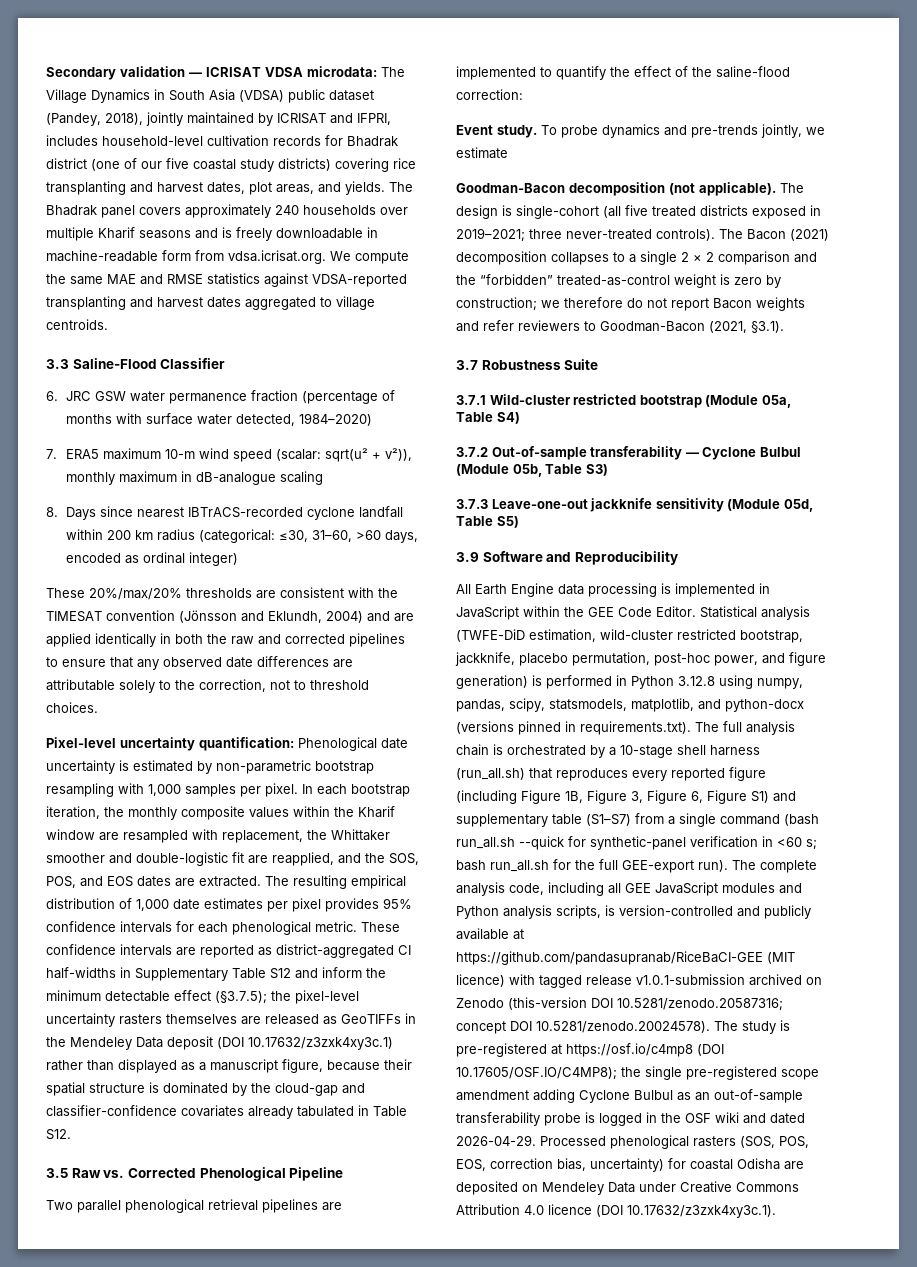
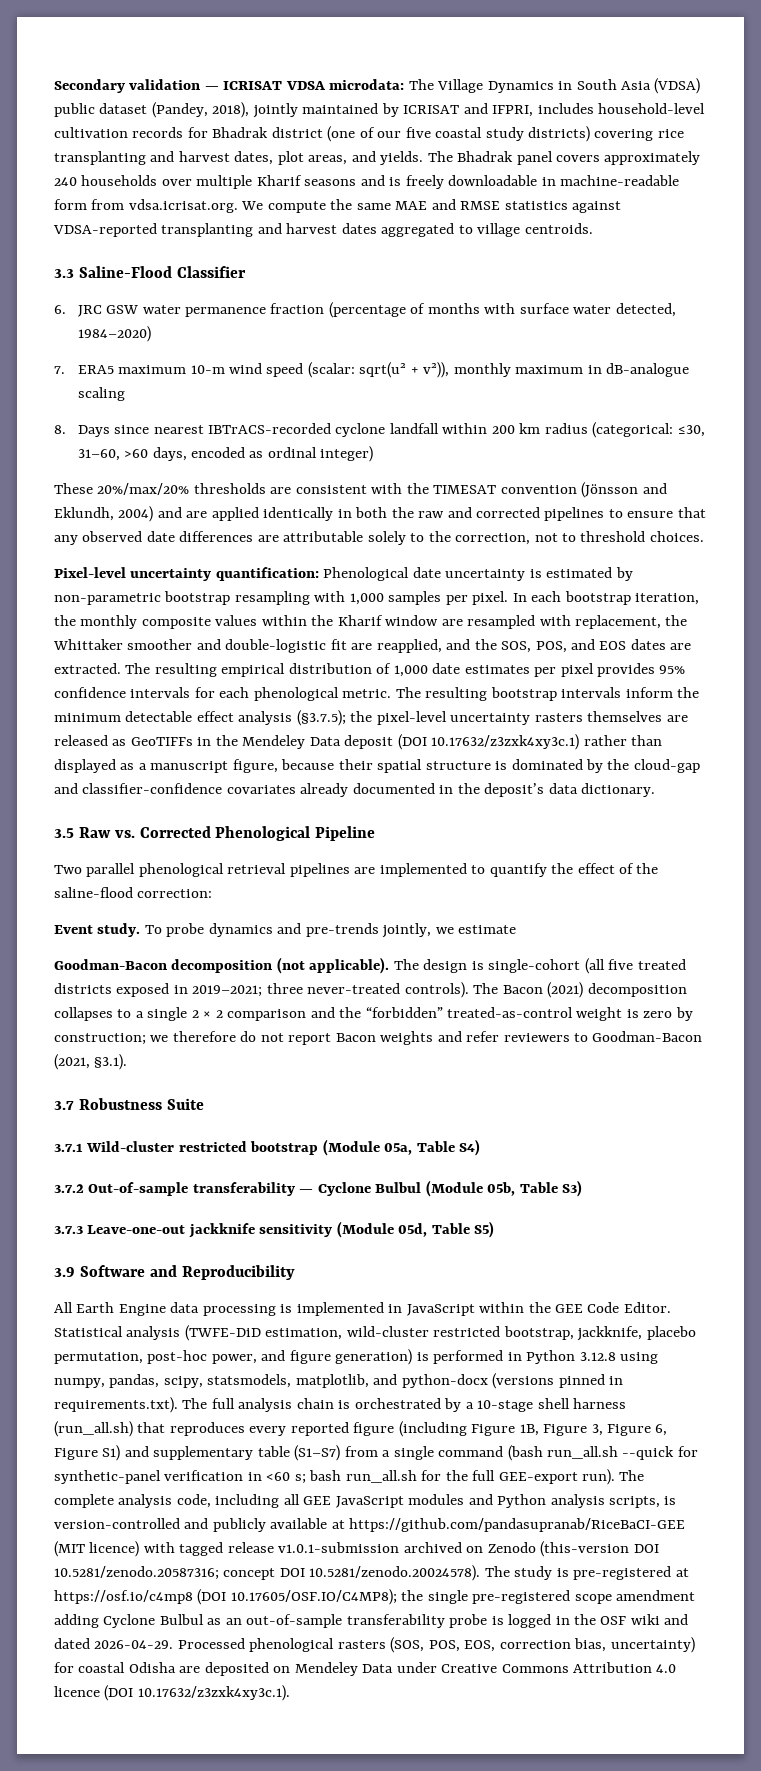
[361,922,400,932] [46,944,411,958] [46,967,318,981] These confidence intervals are reported as district-aggregated CI half-widths in Supplementary Table S12 and -> [395,687,622,701] The resulting bootstrap intervals
(211, 995) none -> [238,711,293,725] analysis
[297,1105,407,1117] [46,1129,71,1140] tabulated in Table S12. -> [352,783,656,797] documented in the deposit’s data dictionary.

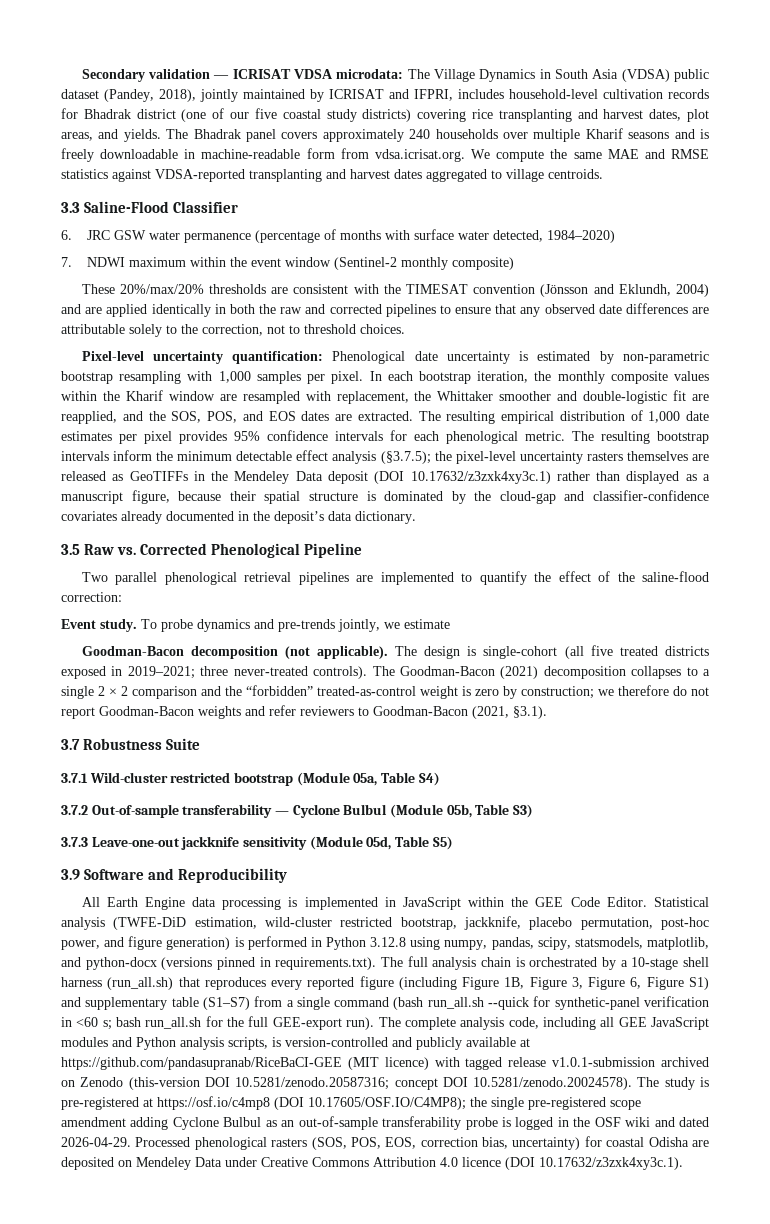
[270,303,325,314] fraction -> (251, 238) none
[77,362,690,378] [77,387,125,401] [54,422,705,438] [77,446,374,462] ERA5 maximum 10-m wind speed (scalar: sqrt(u² + v²)), monthly maximum in dB-analogue scaling // 8. Days since nearest IBTrACS-recorded cyclone landfall within 200 km radius (categorical: ≤30, 31–60, >60 days, encoded as ordinal integer) -> [86,257,514,270] NDWI maximum within the event window (Sentinel-2 monthly composite)
[502,985,543,994] Bacon -> [399,666,495,676] Goodman-Bacon
[335,1033,376,1042] Bacon -> [99,706,194,716] Goodman-Bacon

